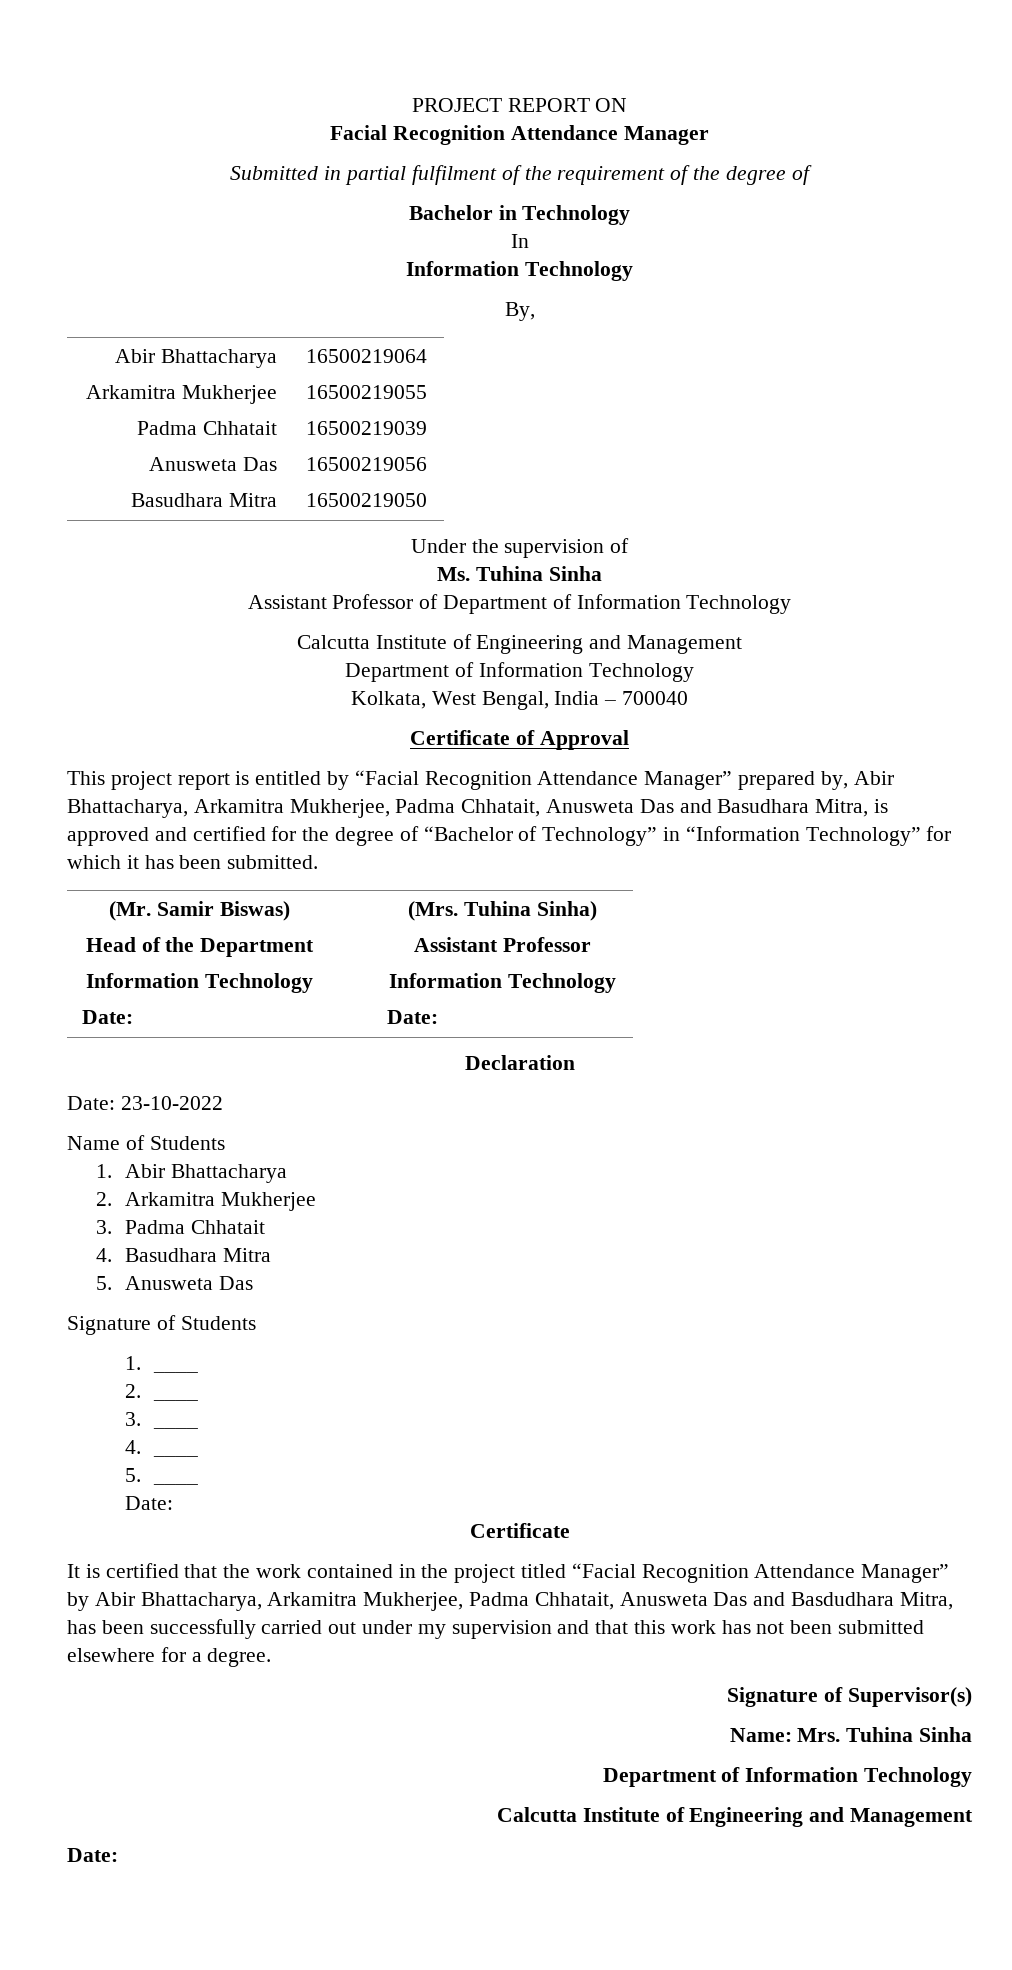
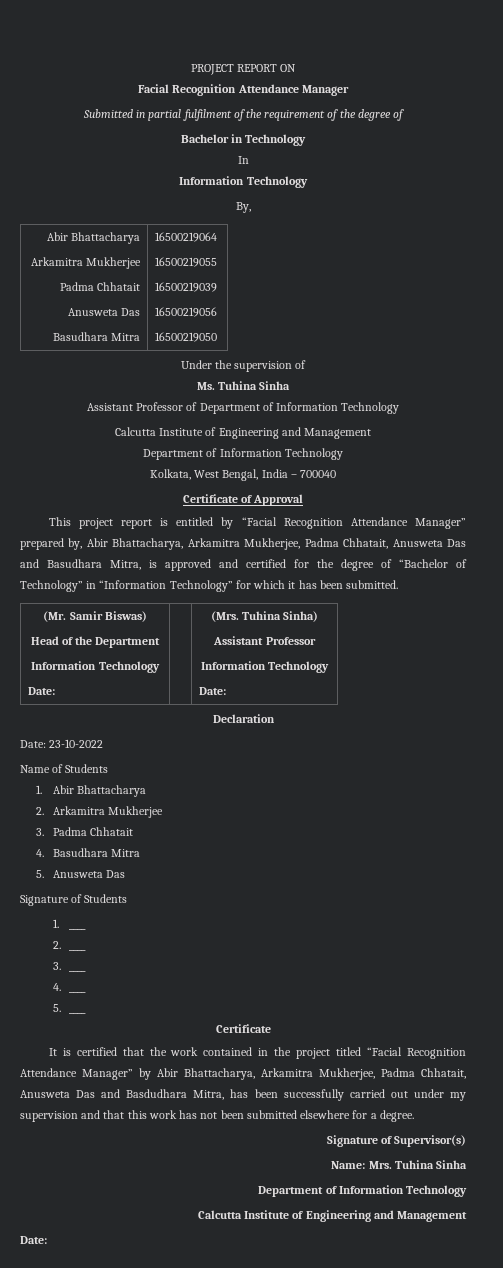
[125,1496,174,1510] // Date: -> (86, 1013) none

